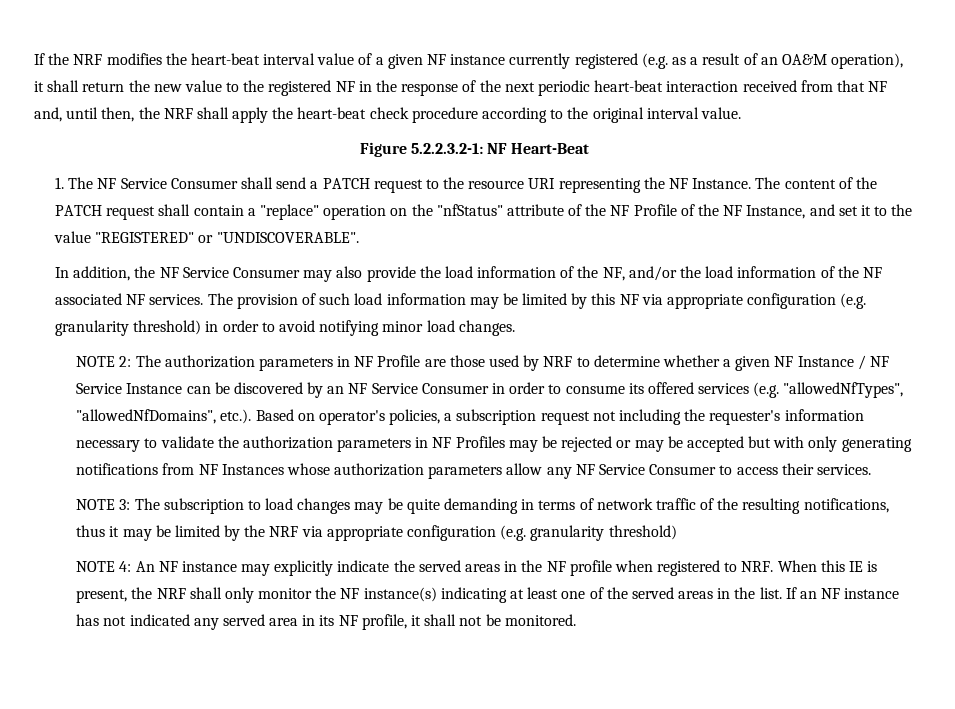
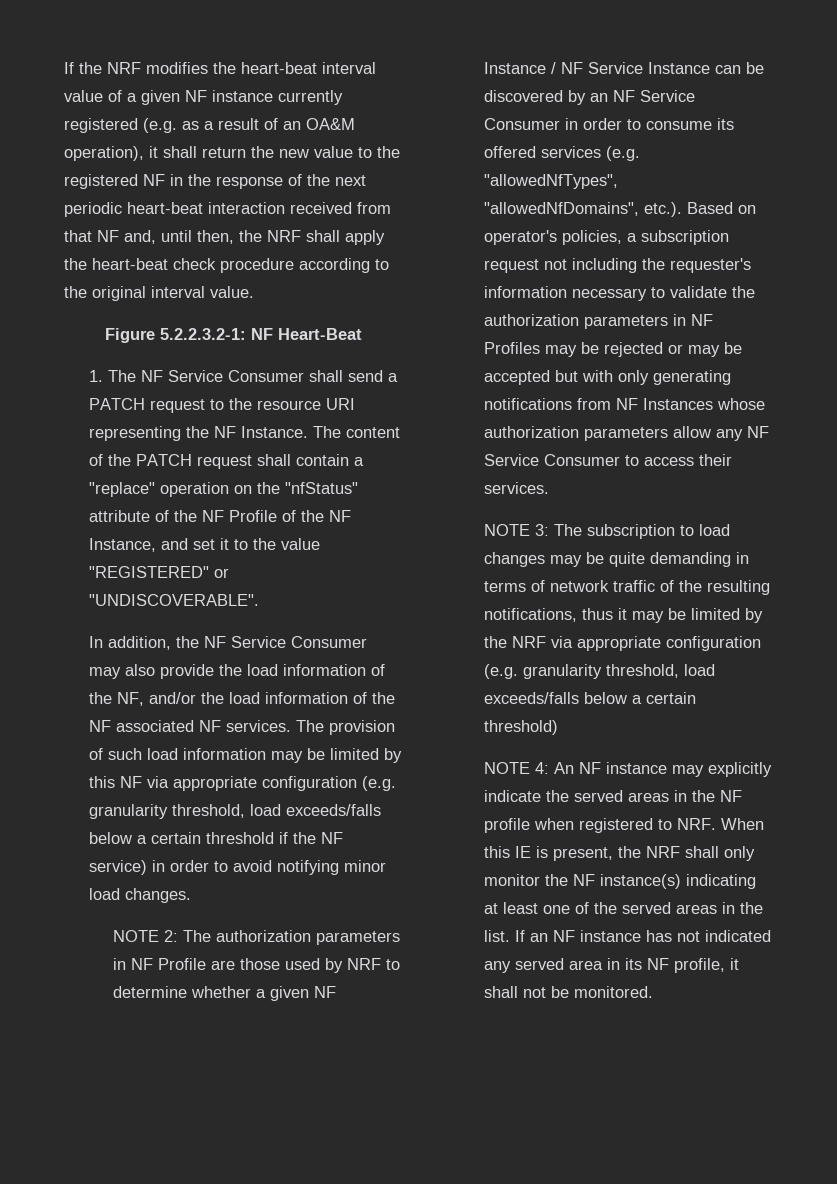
[133,320,202,335] threshold) -> [171,804,381,818] [88,832,343,844] [88,860,147,875] threshold, load exceeds/falls below a certain threshold if the NF service)
(605, 533) none -> [606,664,716,678] [484,692,697,704] threshold, load exceeds/falls below a certain

